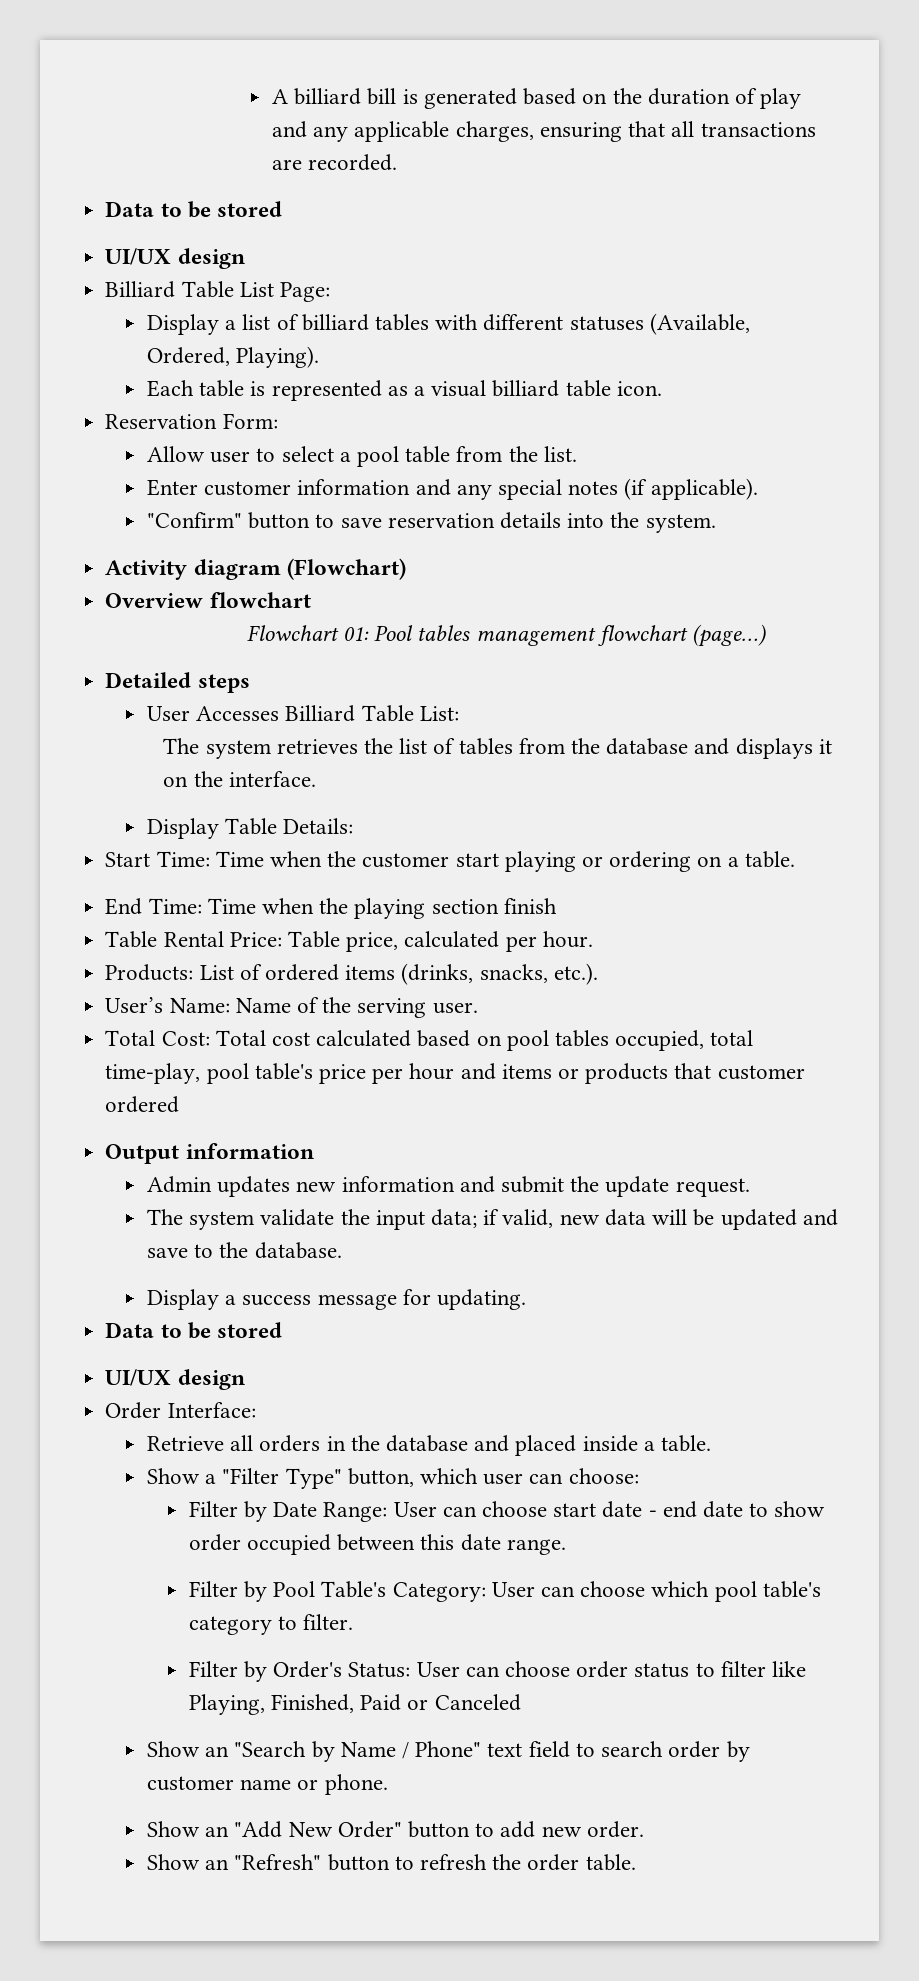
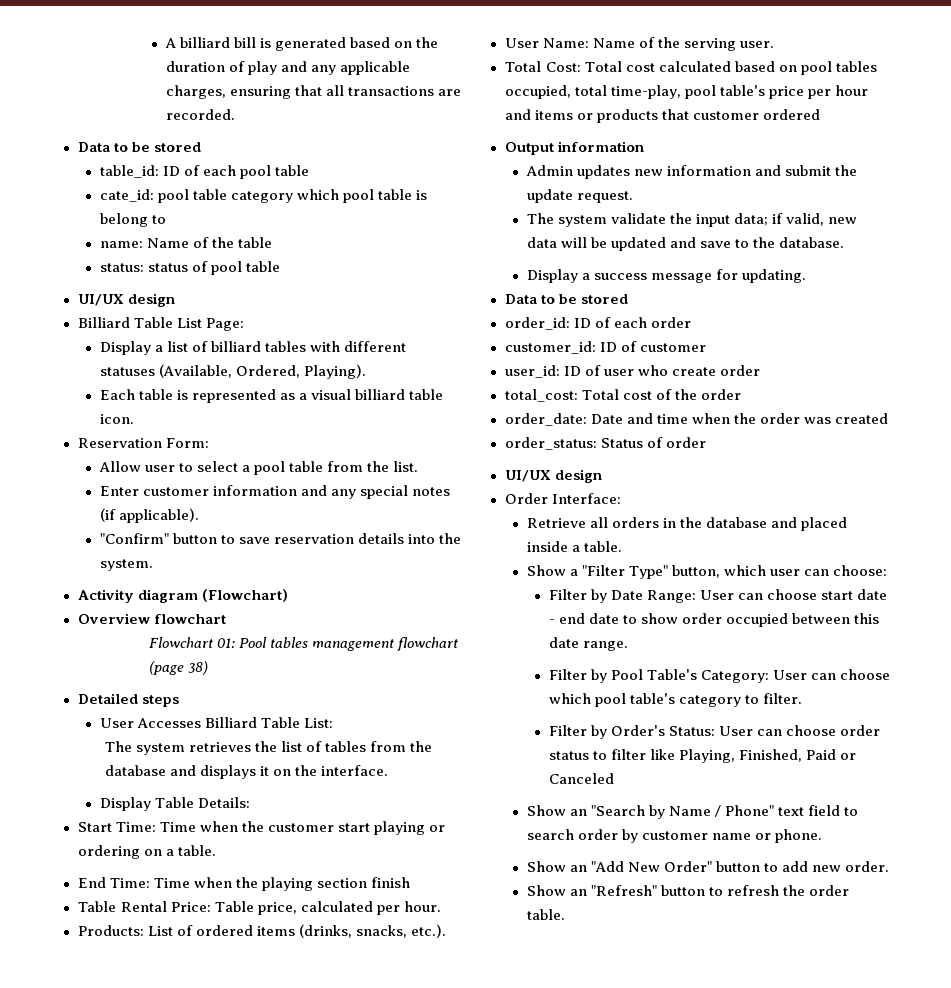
(282, 209) none -> [99,165,309,179] [99,189,427,203] [99,213,166,227] [99,237,272,248] [99,261,280,275] // table_id: ID of each pool table // cate_id: pool table category which pool table is belong to // name: Name of the table // status: status of pool table
[691,624,766,647] (page…) -> [149,661,209,675] (page 38)
[105,997,164,1013] User’s -> [504,38,539,48] User
(282, 1330) none -> [504,317,691,330] [504,341,706,354] [504,365,760,378] [504,389,741,402] [504,413,888,426] [504,437,706,450] // order_id: ID of each order // customer_id: ID of customer // user_id: ID of user who create order // total_cost: Total cost of the order // order_date: Date and time when the order was created // order_status: Status of order

